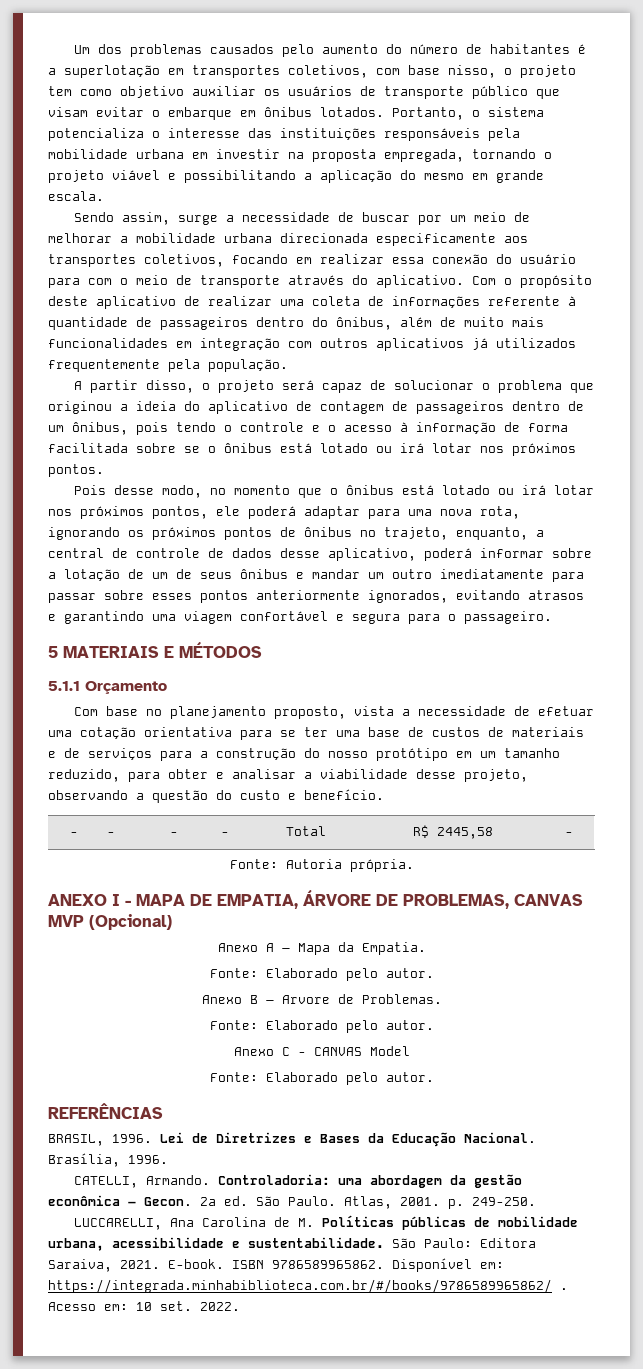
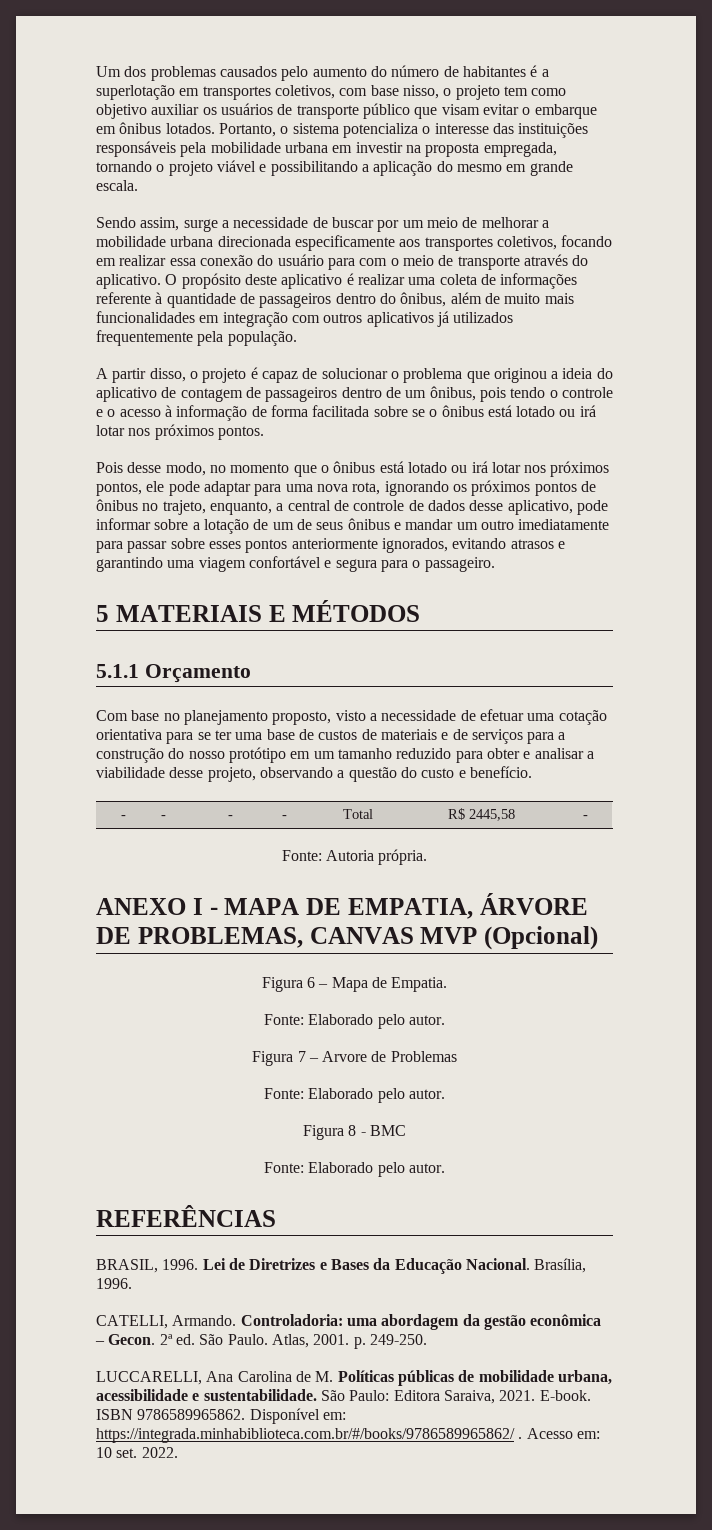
[472,276,512,285] Com o -> [165,274,178,285] O
[184,296,200,306] de -> [346,273,354,285] é
[282,380,315,390] será -> [250,367,258,379] é
[248,506,296,519] poderá -> [168,481,200,496] pode
[424,548,472,561] poderá -> [576,500,608,515] pode
[354,706,395,716] vista -> [335,710,366,721] visto
[48,769,120,782] reduzido, -> [396,748,452,759] reduzido
[217,943,274,952] Anexo A -> [261,977,316,992] Figura 6
[337,942,354,952] da -> [371,977,387,988] de
[201,995,258,1004] Anexo B -> [252,1051,306,1066] Figura 7
[361,994,442,1004] [209,1020,434,1033] [233,1046,410,1056] Problemas. // Fonte: Elaborado pelo autor. // Anexo C - CANVAS Model -> [390,1051,457,1062] [264,1088,445,1103] [303,1125,406,1140] Problemas // Fonte: Elaborado pelo autor. // Figura 8 - BMC

